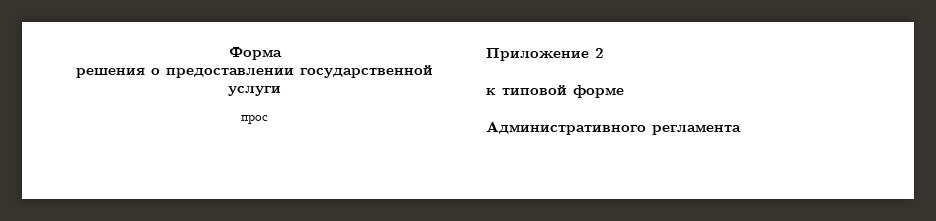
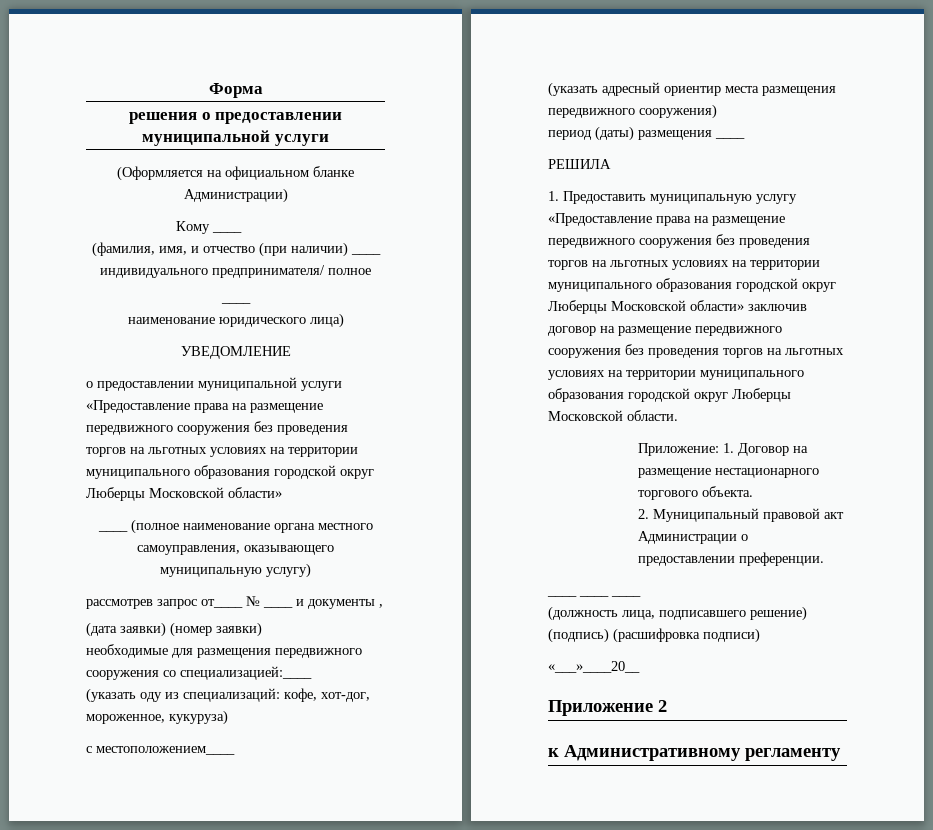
[300,65,433,78] государственной -> [142,130,271,146] муниципальной
[241,115,268,124] прос -> [117,166,354,181] [183,188,288,203] [175,221,242,234] [91,242,381,257] [100,265,371,278] [220,302,251,304] [127,313,344,328] [180,346,291,359] [86,377,342,391] [86,400,323,413] [86,421,348,435] [86,447,358,457] [86,465,374,479] [86,487,282,501] [97,519,373,534] [137,545,334,555] [160,563,311,578] [86,596,260,609] [263,606,293,608] [296,599,383,609] [86,622,262,637] [86,644,362,658] [86,666,312,680] [86,688,370,703] [86,710,228,725] [86,746,235,755] [548,82,836,97] [548,104,717,119] [548,126,745,141] [548,159,611,169] [548,191,797,204] [548,213,785,226] [548,234,810,248] [548,260,820,270] [548,278,836,292] [548,300,807,314] [548,326,782,336] [548,344,844,358] [548,370,804,380] [548,388,791,402] [548,410,678,421] [637,443,808,456] [637,468,819,478] [637,486,753,500] [637,508,844,522] [637,531,748,544] [637,552,824,566] [547,595,641,597] [548,606,807,621] [548,628,760,643] [548,661,640,673] (Оформляется на официальном бланке Администрации) // Кому ____ // (фамилия, имя, и отчество (при наличии) ____ индивидуального предпринимателя/ полное // ____ // наименование юридического лица) // УВЕДОМЛЕНИЕ // о предоставлении муниципальной услуги «Предоставление права на размещение передвижного сооружения без проведения торгов на льготных условиях на территории муниципального образования городской округ Люберцы Московской области» // ____ (полное наименование органа местного самоуправления, оказывающего муниципальную услугу) // рассмотрев запрос от____ № ____ и документы , // (дата заявки) (номер заявки) // необходимые для размещения передвижного сооружения со специализацией:____ // (указать оду из специализаций: кофе, хот-дог, мороженное, кукуруза) // с местоположением____ // (указать адресный ориентир места размещения передвижного сооружения) // период (даты) размещения ____ // РЕШИЛА // 1. Предоставить муниципальную услугу «Предоставление права на размещение передвижного сооружения без проведения торгов на льготных условиях на территории муниципального образования городской округ Люберцы Московской области» заключив договор на размещение передвижного сооружения без проведения торгов на льготных условиях на территории муниципального образования городской округ Люберцы Московской области. // Приложение: 1. Договор на размещение нестационарного торгового объекта. // 2. Муниципальный правовой акт Администрации о предоставлении преференции. // ____ ____ ____ // (должность лица, подписавшего решение) (подпись) (расшифровка подписи) // «___»____20__
[502,85,624,98] [486,121,741,135] типовой форме // Административного регламента -> [564,745,841,761] Административному регламенту

